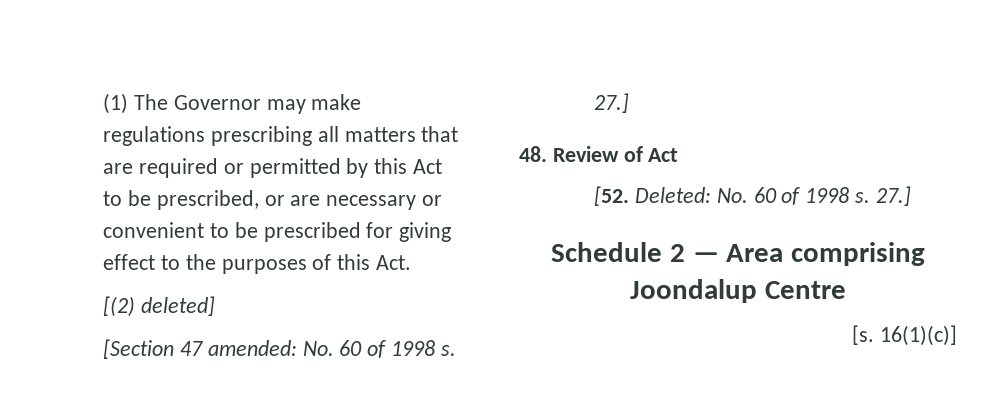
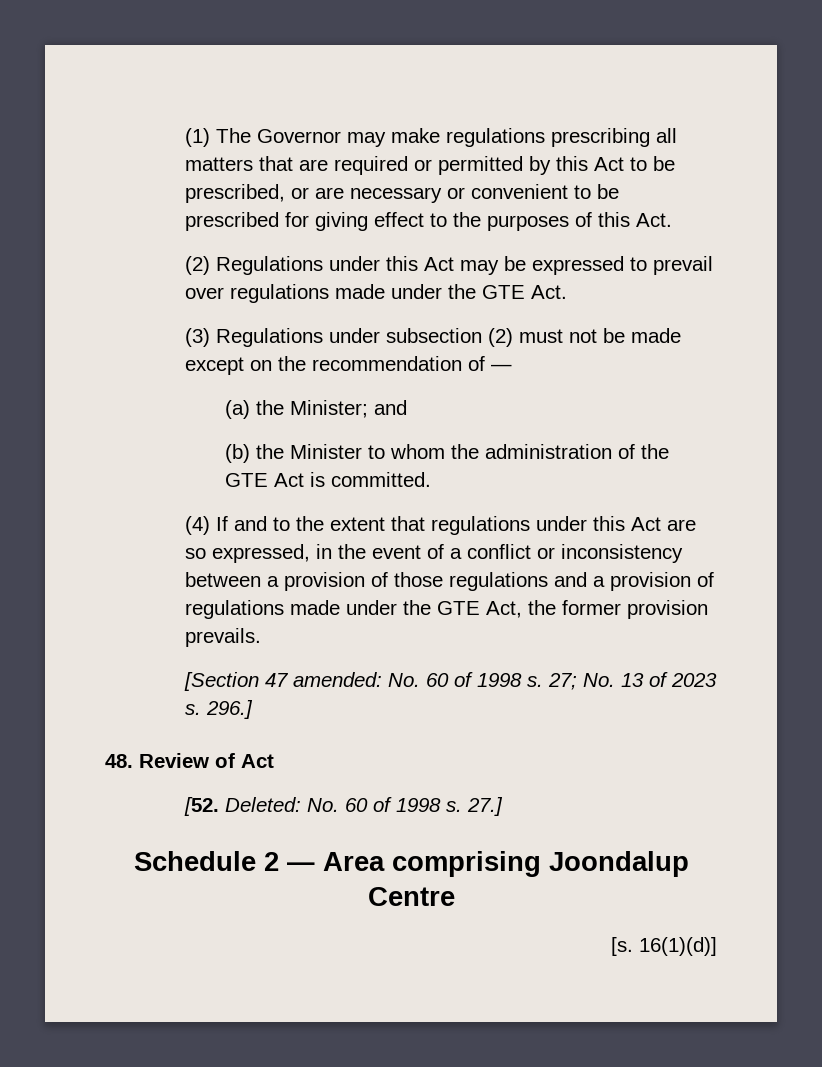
[103,296,215,317] [(2) deleted] -> [184,256,713,275] [184,284,567,303] [184,328,681,347] [184,356,512,375] [224,400,407,419] [224,444,669,463] [224,472,431,487] [184,516,696,535] [184,544,683,563] [184,572,714,591] [184,600,708,619] [184,628,261,647] (2) Regulations under this Act may be expressed to prevail over regulations made under the GTE Act. // (3) Regulations under subsection (2) must not be made except on the recommendation of — // (a) the Minister; and // (b) the Minister to whom the administration of the GTE Act is committed. // (4) If and to the extent that regulations under this Act are so expressed, in the event of a conflict or inconsistency between a provision of those regulations and a provision of regulations made under the GTE Act, the former provision prevails.
[594,93,630,113] 27.] -> [547,672,717,690] [184,700,253,719] 27; No. 13 of 2023 s. 296.]
[880,325,957,346] 16(1)(c)] -> [639,937,717,956] 16(1)(d)]

